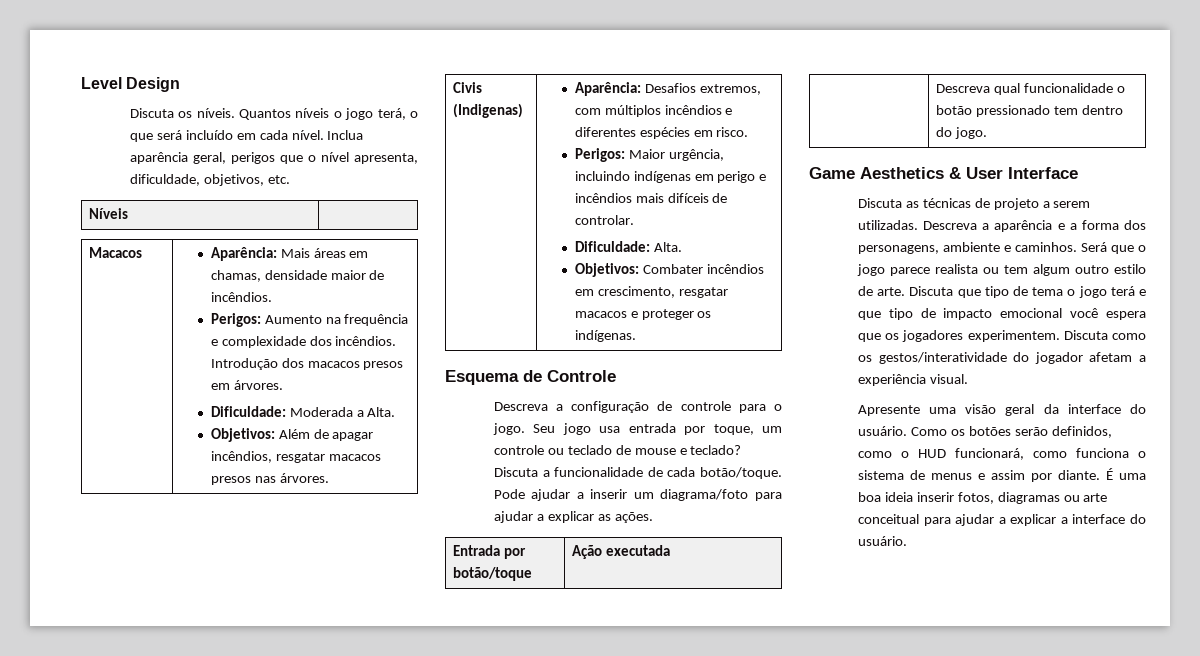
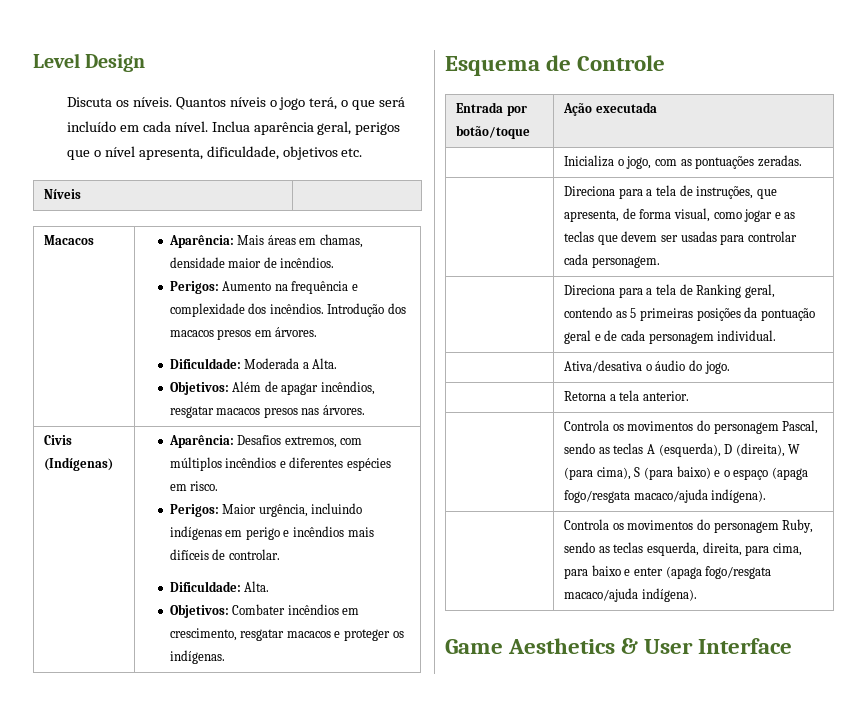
[203,174,264,186] objetivos, -> [282,146,338,160] objetivos
[453,103,524,118] (Indigenas) -> [44,457,114,471] (Indígenas)
[493,401,782,413] [492,423,783,435] [493,445,742,455] [493,467,782,479] [493,489,782,501] [493,511,653,523] // Descreva a configuração de controle para o jogo. Seu jogo usa entrada por toque, um controle ou teclado de mouse e teclado? Discuta a funcionalidade de cada botão/toque. Pode ajudar a inserir um diagrama/foto para ajudar a explicar as ações. -> (666, 63) none
[936,83,1125,95] [936,105,1123,117] [936,127,988,139] Descreva qual funcionalidade o botão pressionado tem dentro do jogo. -> [564,155,802,169] [564,185,777,199] [564,208,796,222] [564,231,797,245] [564,254,660,268] [564,284,775,298] [564,307,815,321] [564,330,777,344] [564,360,730,374] [564,390,689,401] [564,420,819,434] [564,443,801,457] [564,466,808,480] [564,489,767,503] [564,519,814,533] [564,542,802,556] [564,565,772,579] [564,588,697,602] Inicializa o jogo, com as pontuações zeradas. // | Direciona para a tela de instruções, que apresenta, de forma visual, como jogar e as teclas que devem ser usadas para controlar cada personagem. // | Direciona para a tela de Ranking geral, contendo as 5 primeiras posições da pontuação geral e de cada personagem individual. // | Ativa/desativa o áudio do jogo. // | Retorna a tela anterior. // | Controla os movimentos do personagem Pascal, sendo as teclas A (esquerda), D (direita), W (para cima), S (para baixo) e o espaço (apaga fogo/resgata macaco/ajuda indígena). // | Controla os movimentos do personagem Ruby, sendo as teclas esquerda, direita, para cima, para baixo e enter (apaga fogo/resgata macaco/ajuda indígena).
[857,198,1091,210] [857,220,1146,232] [857,242,1146,254] [856,264,1146,276] [857,286,1146,298] [857,308,1146,320] [857,330,1146,342] [857,352,1146,364] [857,374,968,386] [857,404,1146,416] [857,426,1112,438] [857,448,1146,460] [857,468,1146,482] [857,492,1108,504] [857,514,1146,526] [857,536,907,546] // Discuta as técnicas de projeto a serem utilizadas. Descreva a aparência e a forma dos personagens, ambiente e caminhos. Será que o jogo parece realista ou tem algum outro estilo de arte. Discuta que tipo de tema o jogo terá e que tipo de impacto emocional você espera que os jogadores experimentem. Discuta como os gestos/interatividade do jogador afetam a experiência visual. // Apresente uma visão geral da interface do usuário. Como os botões serão definidos, como o HUD funcionará, como funciona o sistema de menus e assim por diante. É uma boa ideia inserir fotos, diagramas ou arte conceitual para ajudar a explicar a interface do usuário. -> (793, 646) none

